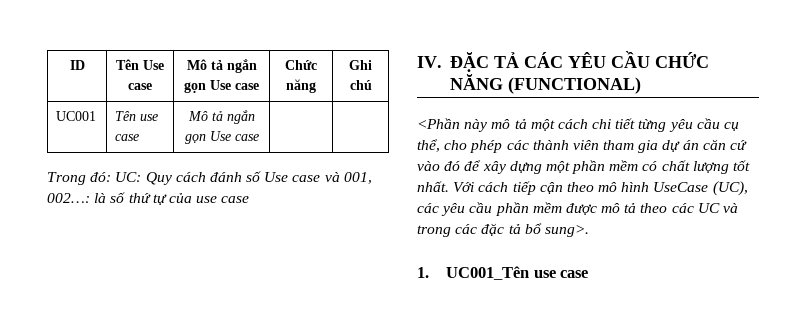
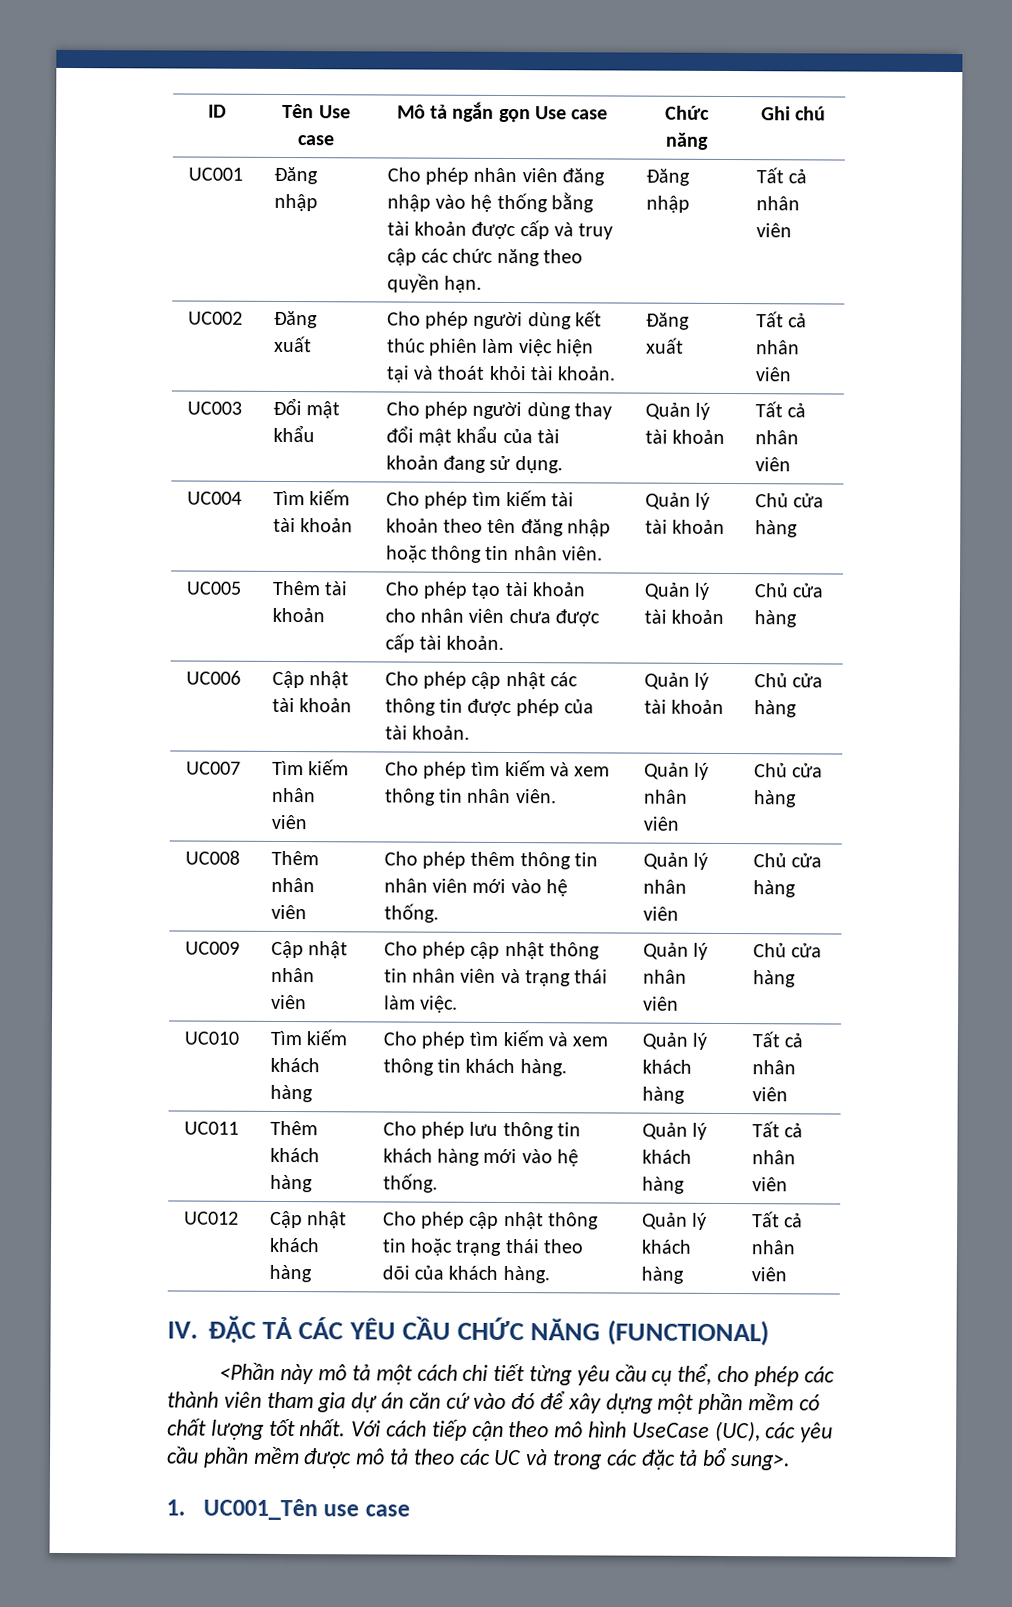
[115,111,159,121] [115,134,140,141] [187,110,255,124] [184,131,259,144] [47,171,372,185] [47,192,250,205] Tên use case | Mô tả ngắn gọn Use case | | // Trong đó: UC: Quy cách đánh số Use case và 001, 002…: là số thứ tự của use case -> [273,166,318,185] [273,193,318,212] [386,167,605,186] [386,192,594,213] [386,220,614,240] [386,248,583,267] [386,273,482,293] [645,168,690,186] [645,195,690,213] [755,167,807,184] [755,196,800,211] [755,223,792,238] [187,311,243,325] [273,310,318,329] [273,335,312,353] [386,310,602,330] [386,338,594,357] [385,365,616,383] [645,312,690,330] [645,337,684,354] [755,311,807,328] [755,340,800,355] [754,367,791,382] [186,401,242,415] [272,397,340,419] [272,424,315,443] [385,401,612,420] [385,425,560,446] [385,455,563,474] [644,402,710,420] [644,429,725,444] [754,401,806,418] [754,430,799,445] [754,457,791,472] [186,491,242,505] [272,489,350,506] [272,517,353,533] [385,489,574,509] [385,518,611,537] [385,545,603,563] [644,492,710,510] [644,519,725,534] [754,493,824,508] [754,520,798,538] [185,581,242,595] [271,580,348,596] [271,607,325,623] [384,581,586,599] [384,608,600,627] [384,633,505,653] [643,582,710,600] [643,609,724,624] [753,583,824,598] [753,610,797,628] [185,670,241,685] [271,670,349,689] [271,697,352,713] [384,671,578,690] [384,698,594,717] [384,725,470,740] [643,672,709,690] [643,699,724,714] [753,673,823,688] [753,700,797,718] [185,761,241,775] [271,759,349,776] [271,787,316,803] [270,814,307,830] [384,759,611,779] [383,788,557,806] [643,762,709,780] [643,789,688,804] [642,816,679,831] [753,763,823,778] [752,790,797,808] [184,850,240,865] [270,850,319,866] [270,877,315,893] [270,904,307,920] [383,851,598,870] [383,878,568,897] [383,903,439,923] [642,852,708,870] [642,879,687,894] [642,906,679,921] [752,853,822,868] [752,880,796,898] [184,941,240,955] [270,940,348,959] [270,967,315,983] [270,994,307,1010] [383,941,600,960] [383,968,609,987] [383,995,458,1013] [642,942,708,960] [642,969,687,984] [642,996,679,1011] [752,943,822,958] [752,970,796,988] [183,1031,239,1045] [269,1029,347,1046] [269,1057,320,1073] [269,1084,313,1103] [382,1029,609,1049] [382,1058,567,1077] [641,1032,707,1050] [641,1059,692,1074] [641,1086,685,1104] [751,1031,803,1048] [751,1060,796,1075] [751,1087,788,1102] [183,1121,239,1135] [269,1120,318,1136] [269,1147,320,1163] [269,1174,313,1193] [382,1121,581,1140] [382,1148,579,1167] [382,1173,438,1193] [641,1122,707,1140] [641,1149,692,1164] [641,1176,685,1194] [751,1121,803,1138] [751,1150,796,1165] [751,1177,788,1192] [183,1211,239,1225] [269,1210,347,1229] [268,1237,320,1253] [268,1264,312,1283] [382,1211,599,1230] [381,1238,584,1256] [381,1265,550,1284] [641,1212,707,1230] [640,1239,692,1254] [640,1266,684,1284] [751,1211,803,1228] [750,1240,796,1255] [750,1267,787,1282] Đăng nhập | Cho phép nhân viên đăng nhập vào hệ thống bằng tài khoản được cấp và truy cập các chức năng theo quyền hạn. | Đăng nhập | Tất cả nhân viên // UC002 | Đăng xuất | Cho phép người dùng kết thúc phiên làm việc hiện tại và thoát khỏi tài khoản. | Đăng xuất | Tất cả nhân viên // UC003 | Đổi mật khẩu | Cho phép người dùng thay đổi mật khẩu của tài khoản đang sử dụng. | Quản lý tài khoản | Tất cả nhân viên // UC004 | Tìm kiếm tài khoản | Cho phép tìm kiếm tài khoản theo tên đăng nhập hoặc thông tin nhân viên. | Quản lý tài khoản | Chủ cửa hàng // UC005 | Thêm tài khoản | Cho phép tạo tài khoản cho nhân viên chưa được cấp tài khoản. | Quản lý tài khoản | Chủ cửa hàng // UC006 | Cập nhật tài khoản | Cho phép cập nhật các thông tin được phép của tài khoản. | Quản lý tài khoản | Chủ cửa hàng // UC007 | Tìm kiếm nhân viên | Cho phép tìm kiếm và xem thông tin nhân viên. | Quản lý nhân viên | Chủ cửa hàng // UC008 | Thêm nhân viên | Cho phép thêm thông tin nhân viên mới vào hệ thống. | Quản lý nhân viên | Chủ cửa hàng // UC009 | Cập nhật nhân viên | Cho phép cập nhật thông tin nhân viên và trạng thái làm việc. | Quản lý nhân viên | Chủ cửa hàng // UC010 | Tìm kiếm khách hàng | Cho phép tìm kiếm và xem thông tin khách hàng. | Quản lý khách hàng | Tất cả nhân viên // UC011 | Thêm khách hàng | Cho phép lưu thông tin khách hàng mới vào hệ thống. | Quản lý khách hàng | Tất cả nhân viên // UC012 | Cập nhật khách hàng | Cho phép cập nhật thông tin hoặc trạng thái theo dõi của khách hàng. | Quản lý khách hàng | Tất cả nhân viên

